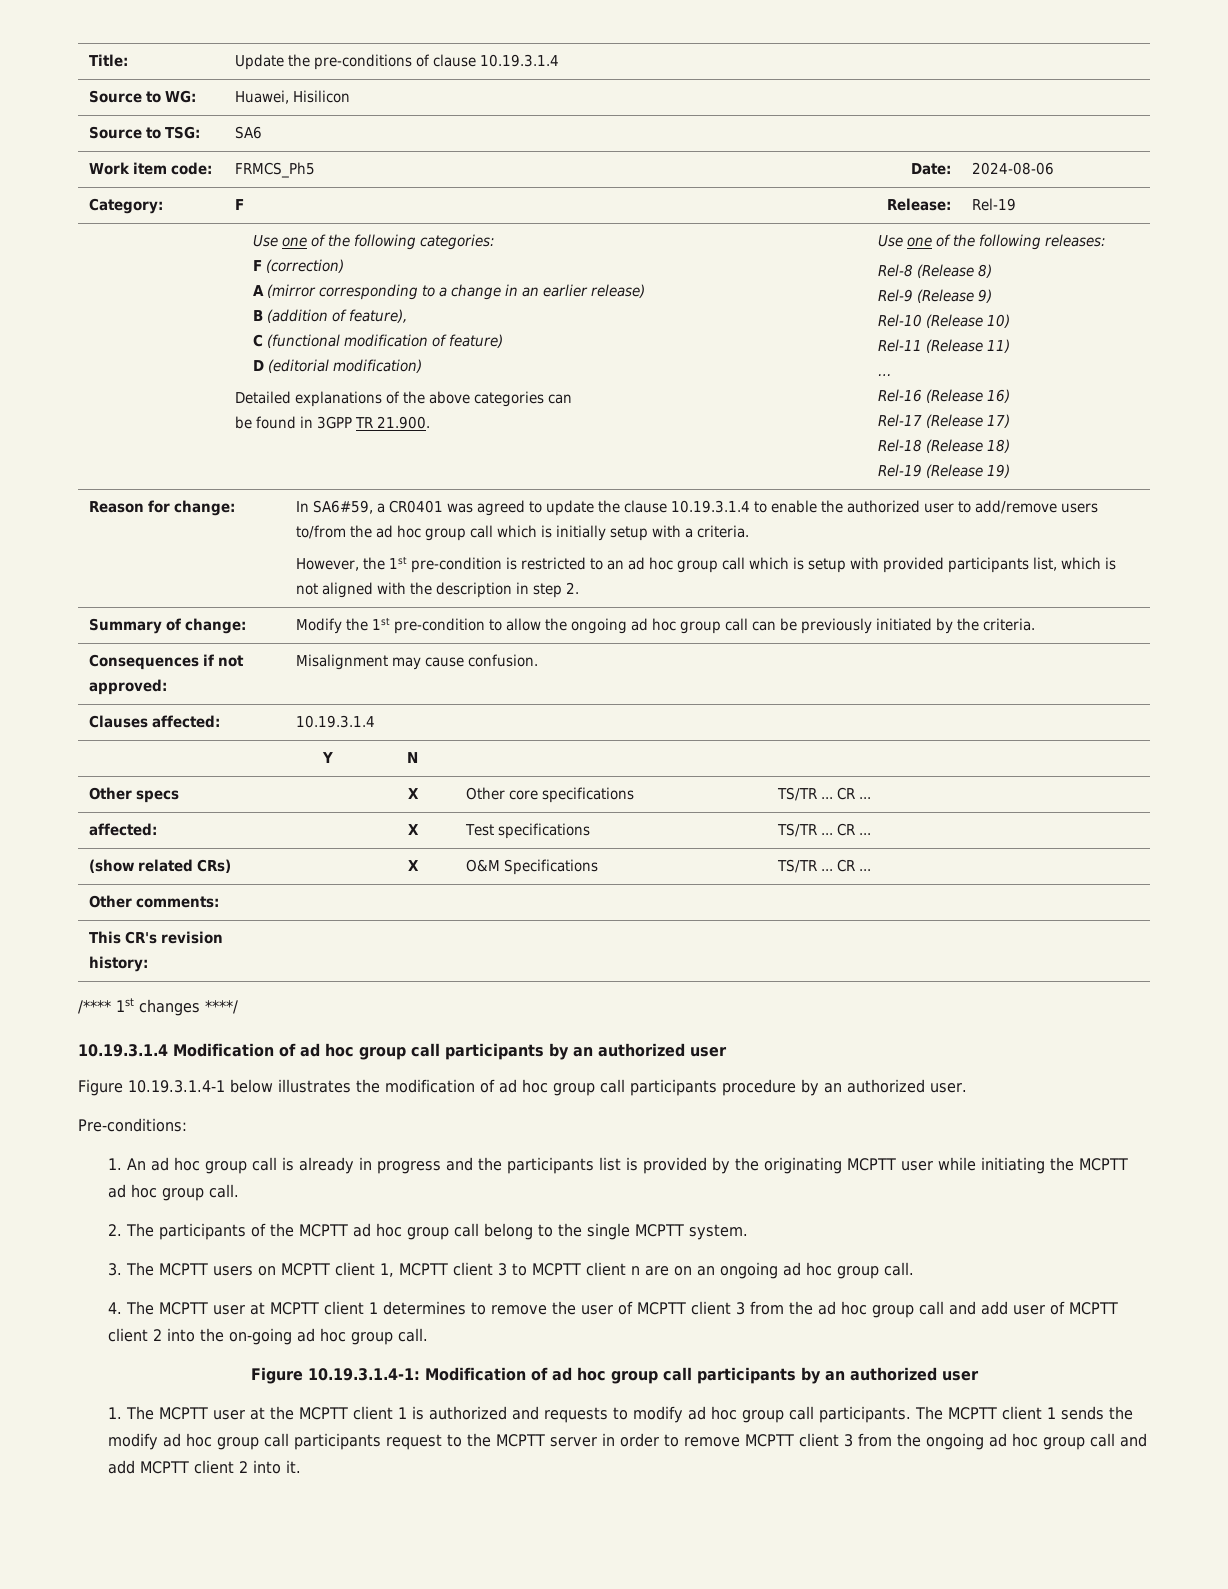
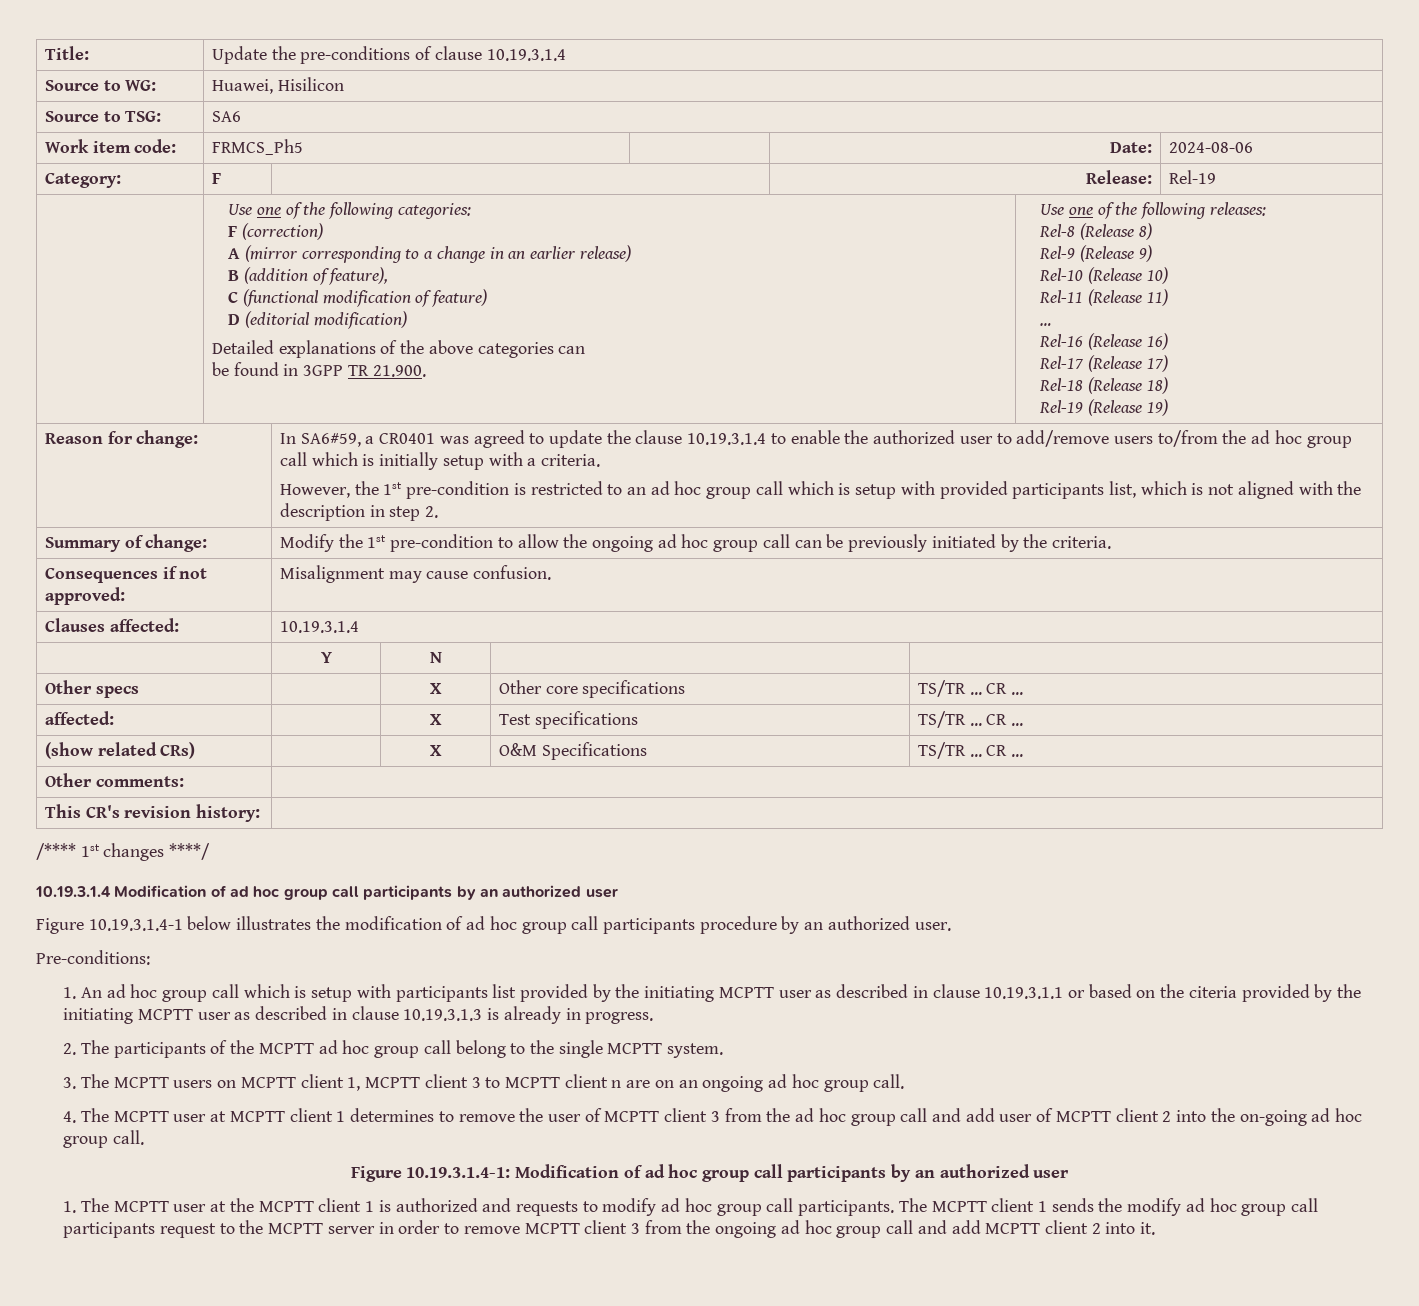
[282,1157,1129,1174] [108,1184,240,1201] is already in progress and the participants list is provided by the originating MCPTT user while initiating the MCPTT ad hoc group call. -> [243,984,1362,1002] [63,1006,654,1024] which is setup with participants list provided by the initiating MCPTT user as described in clause 10.19.3.1.1 or based on the citeria provided by the initiating MCPTT user as described in clause 10.19.3.1.3 is already in progress.

